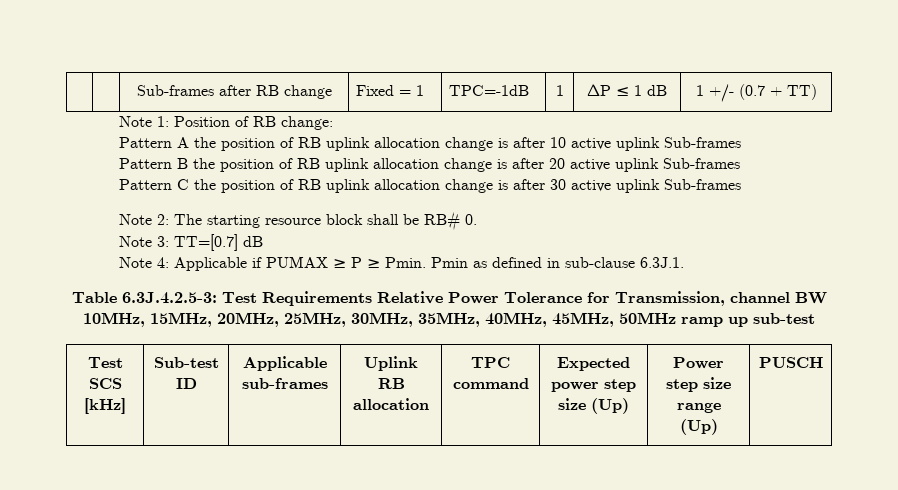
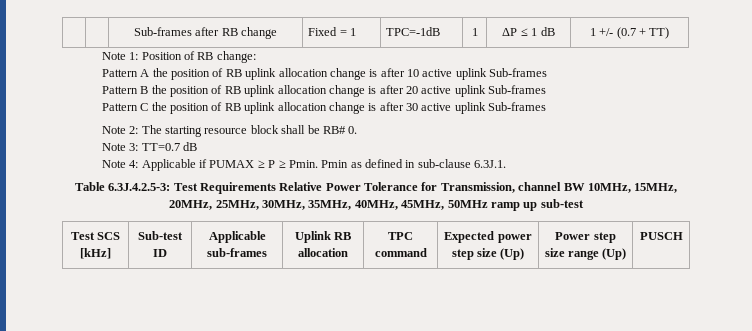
[174,234,239,251] TT=[0.7] -> [141,143,180,151] TT=0.7

